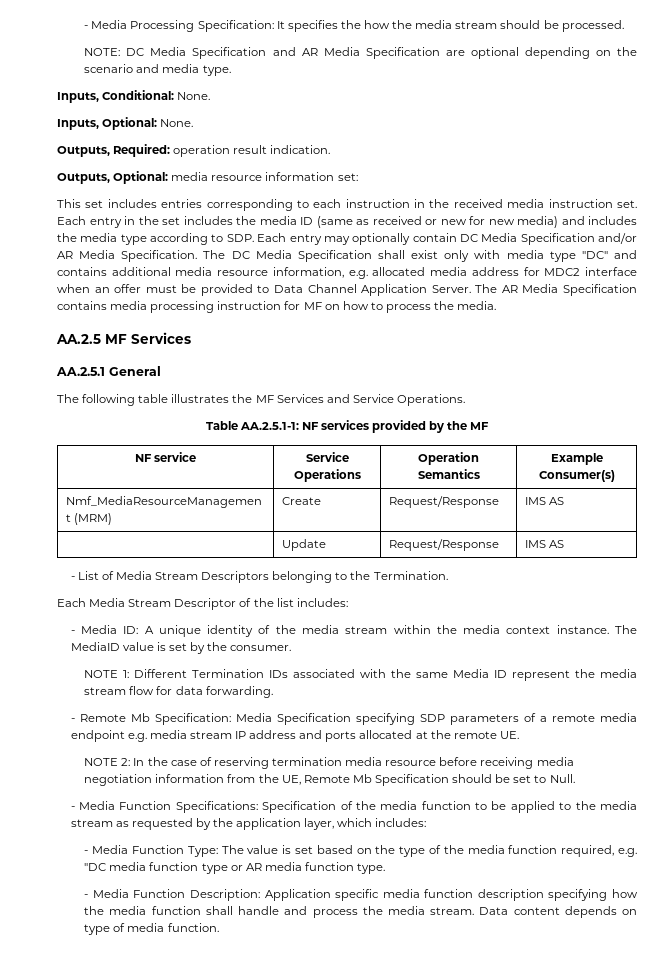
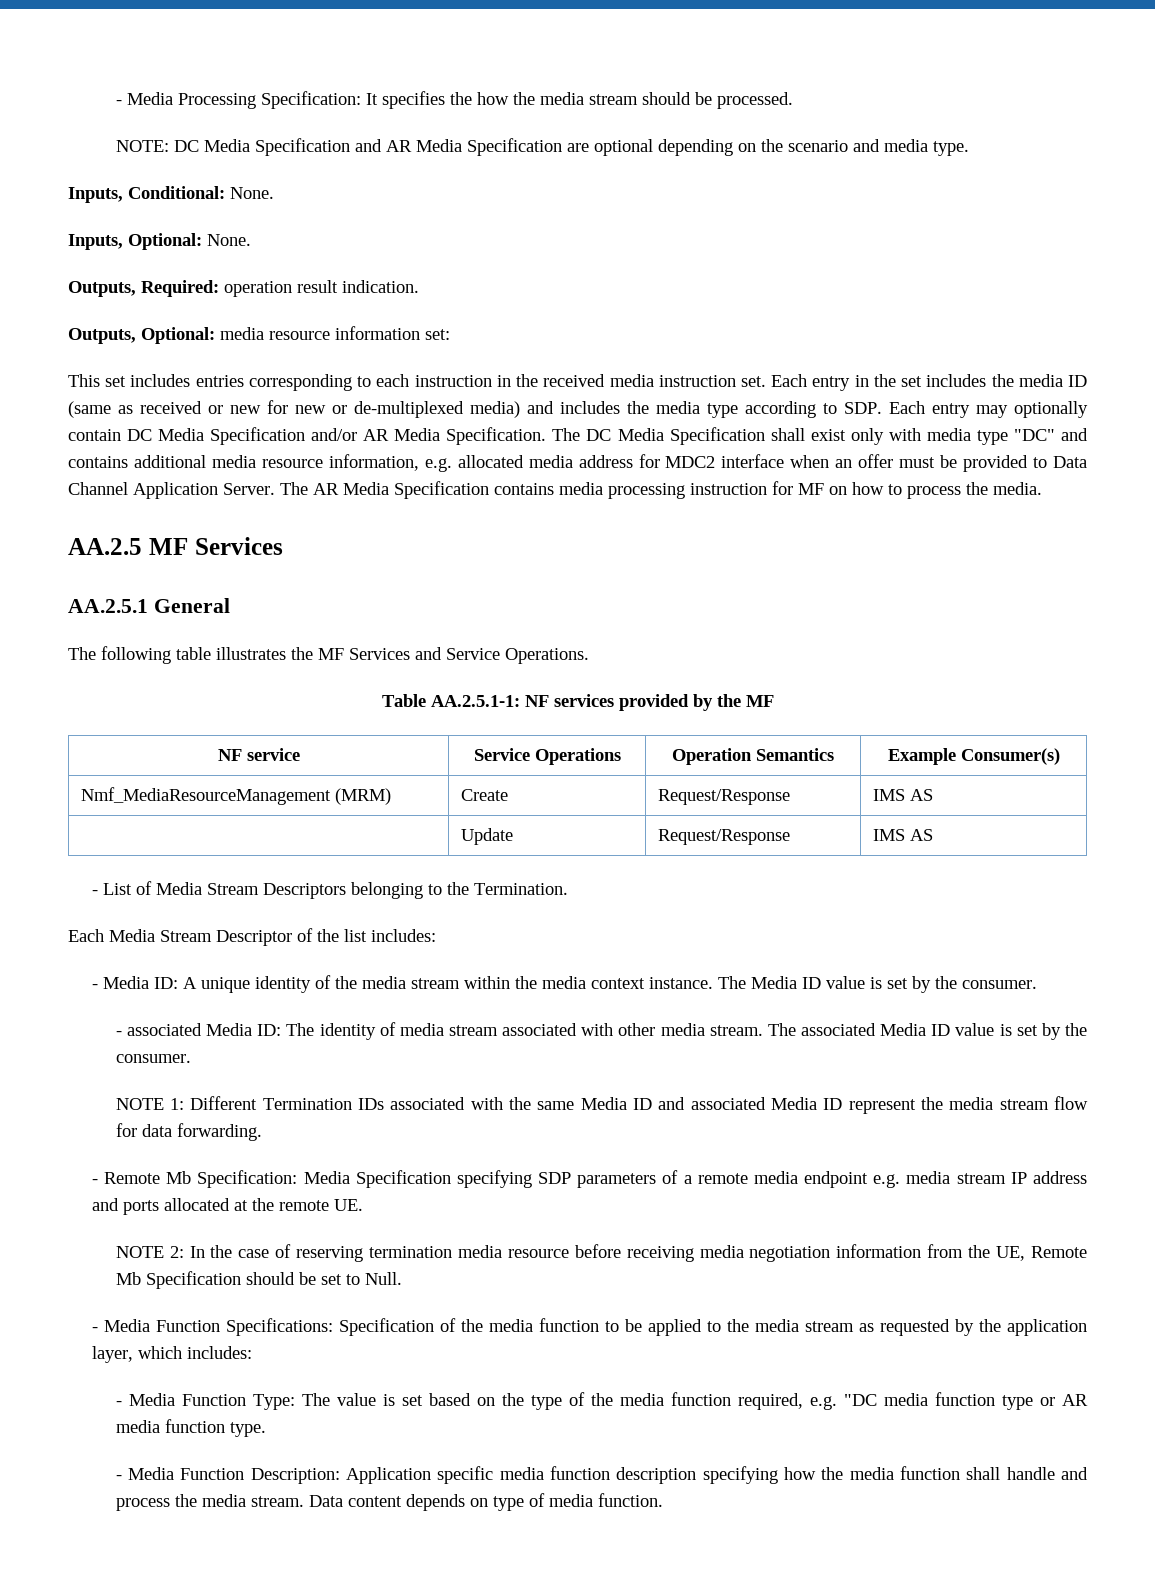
(515, 222) none -> [332,401,464,418] or de-multiplexed
[70,642,120,651] MediaID -> [750,976,1037,993] [115,1022,951,1040] Media ID value is set by the consumer. // - associated Media ID: The identity of media stream associated with other media stream. The associated Media ID
(508, 674) none -> [658,1097,843,1110] and associated Media ID

